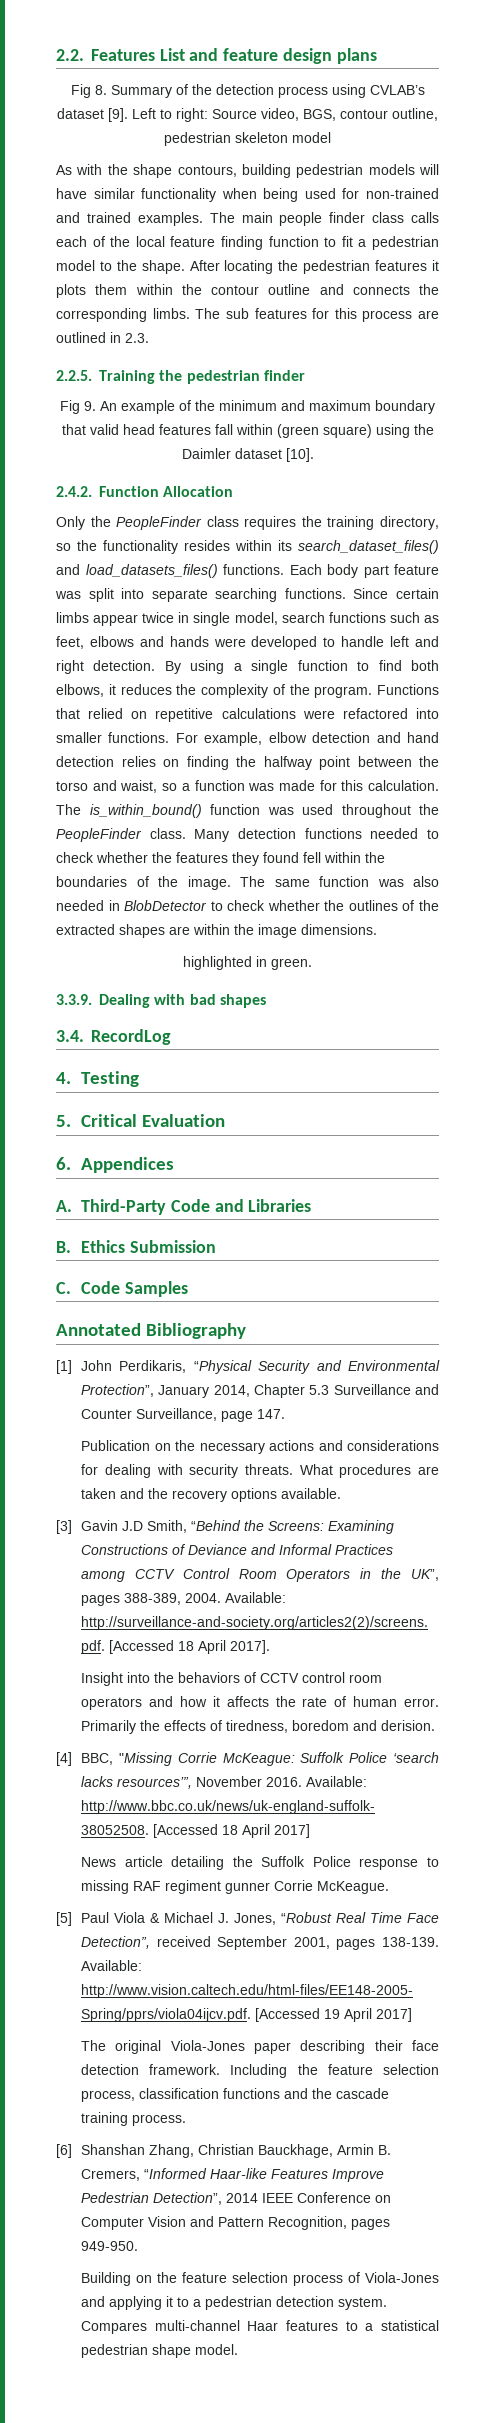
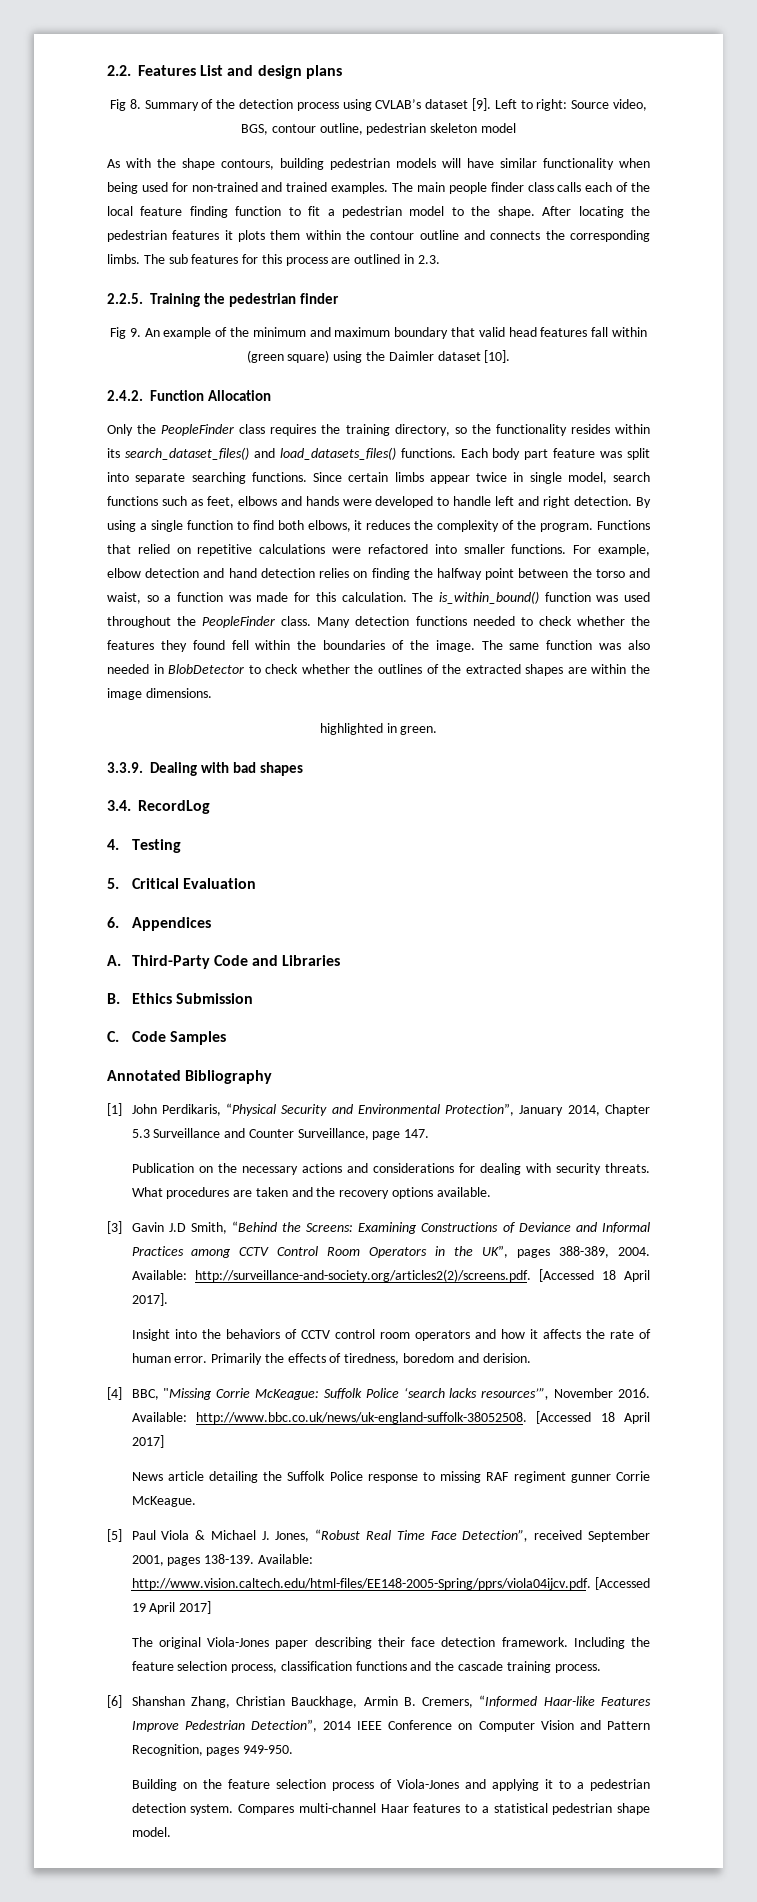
[223,48,279,61] feature -> (254, 70) none

